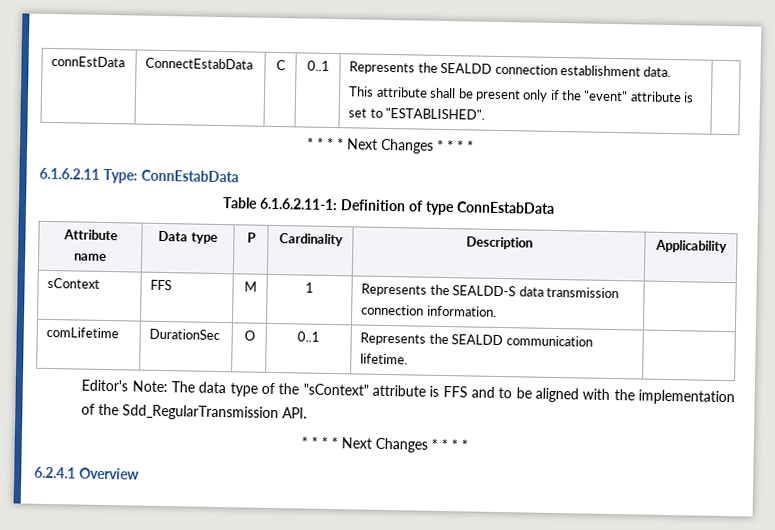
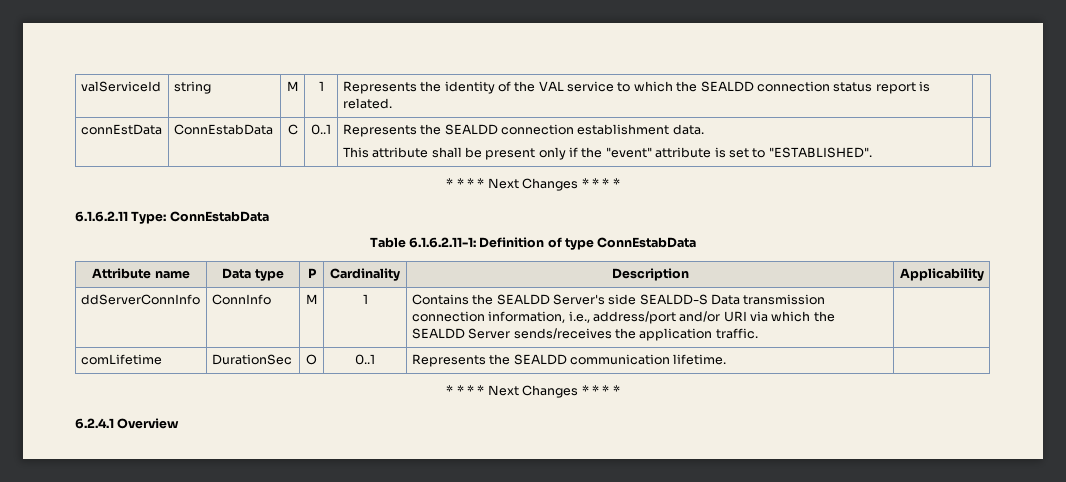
(51, 61) none -> [80,81,161,92] [173,81,211,94] [286,81,299,91] [318,81,324,91] [342,81,931,94] [342,98,392,109] valServiceId | string | M | 1 | Represents the identity of the VAL service to which the SEALDD connection status report is related. | //
[145,57,254,70] ConnectEstabData -> [173,124,273,135] ConnEstabData
[47,277,101,289] [150,279,173,291] [243,281,257,292] [305,282,314,293] [361,283,619,299] [361,304,497,317] sContext | FFS | M | 1 | Represents the SEALDD-S data transmission connection information. -> [80,294,200,305] [211,294,271,305] [305,294,318,304] [362,294,368,304] [411,294,826,305] [411,311,835,324] [411,328,758,341] ddServerConnInfo | ConnInfo | M | 1 | Contains the SEALDD Server's side SEALDD-S Data transmission connection information, i.e., address/port and/or URI via which the SEALDD Server sends/receives the application traffic.
[81,379,735,406] [81,403,308,422] // Editor's Note: The data type of the "sContext" attribute is FFS and to be aligned with the implementation of the Sdd_RegularTransmission API. -> (727, 359) none

